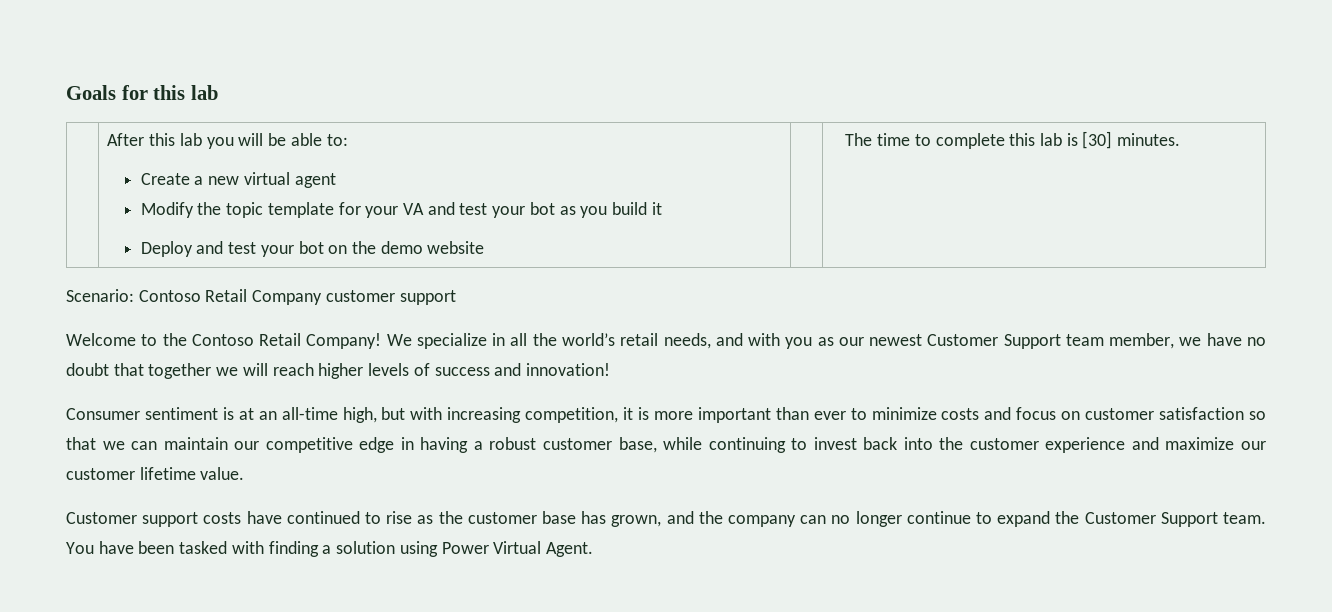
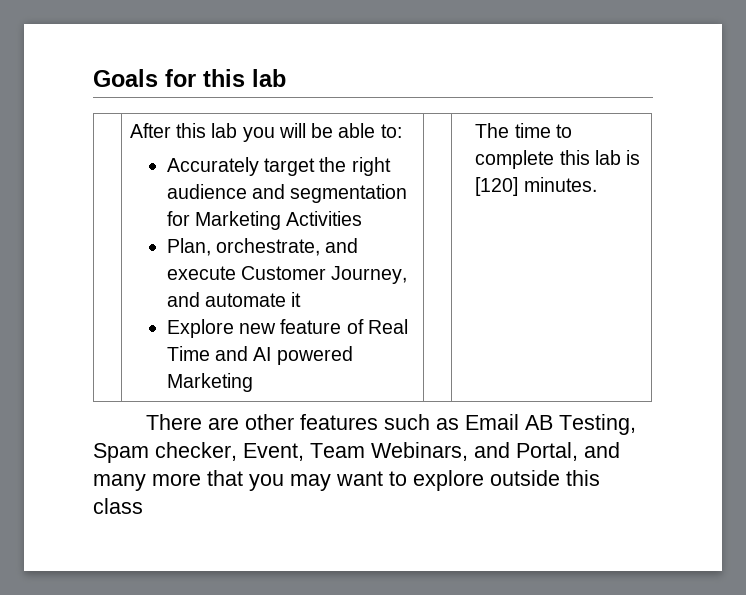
[140,172,336,188] [140,202,662,218] [140,241,485,257] Create a new virtual agent // Modify the topic template for your VA and test your bot as you build it // Deploy and test your bot on the demo website -> [166,157,391,176] [166,184,408,203] [166,211,363,230] [166,238,359,256] [166,266,408,284] [166,292,302,307] [166,319,408,338] [166,346,353,365] [166,373,253,392] Accurately target the right audience and segmentation for Marketing Activities // Plan, orchestrate, and execute Customer Journey, and automate it // Explore new feature of Real Time and AI powered Marketing
[1082,131,1113,149] [30] -> [475,177,519,196] [120]
[66,289,456,305] [66,333,1266,349] [66,363,610,379] [66,407,1266,423] [66,437,1266,453] [66,467,245,480] [66,511,1267,527] [66,541,593,557] Scenario: Contoso Retail Company customer support // Welcome to the Contoso Retail Company! We specialize in all the world’s retail needs, and with you as our newest Customer Support team member, we have no doubt that together we will reach higher levels of success and innovation! // Consumer sentiment is at an all-time high, but with increasing competition, it is more important than ever to minimize costs and focus on customer satisfaction so that we can maintain our competitive edge in having a robust customer base, while continuing to invest back into the customer experience and maximize our customer lifetime value. // Customer support costs have continued to rise as the customer base has grown, and the company can no longer continue to expand the Customer Support team. You have been tasked with finding a solution using Power Virtual Agent. -> [145,414,636,435] [93,442,620,463] [93,470,600,491] [93,498,143,514] There are other features such as Email AB Testing, Spam checker, Event, Team Webinars, and Portal, and many more that you may want to explore outside this class

